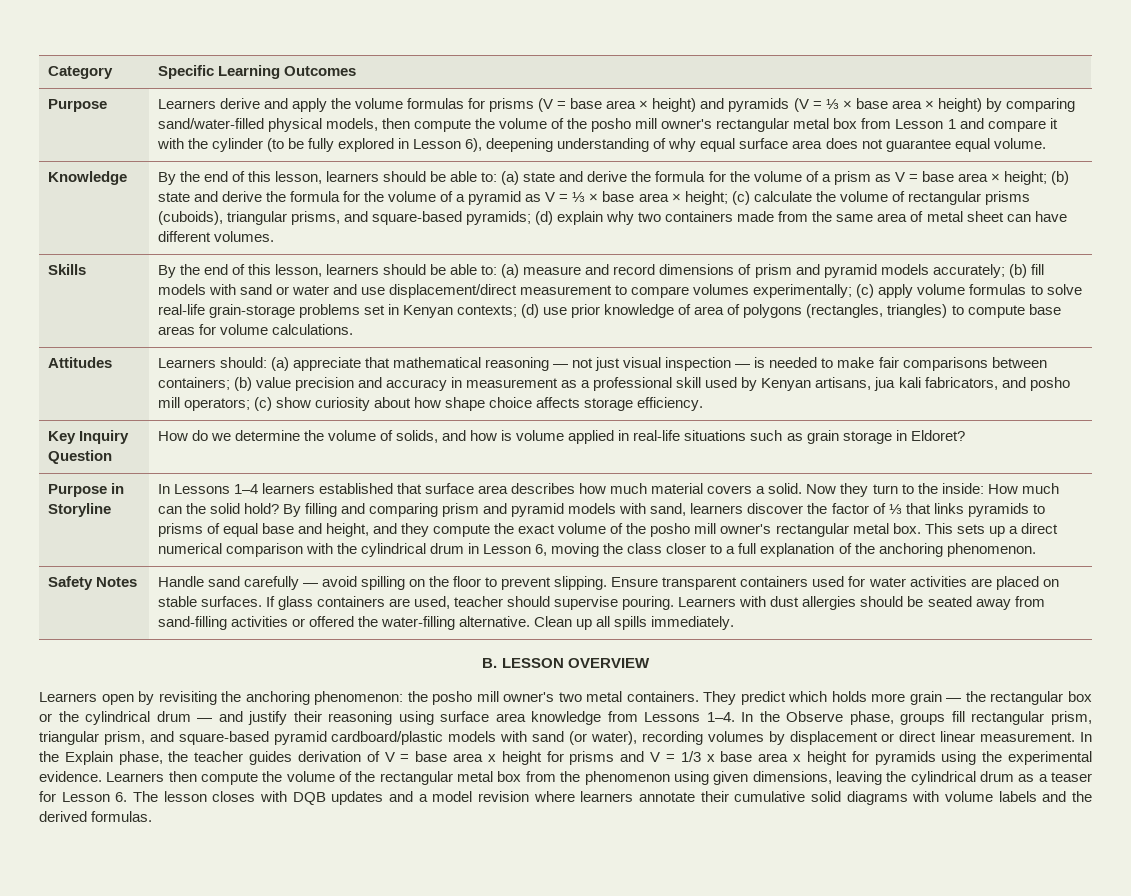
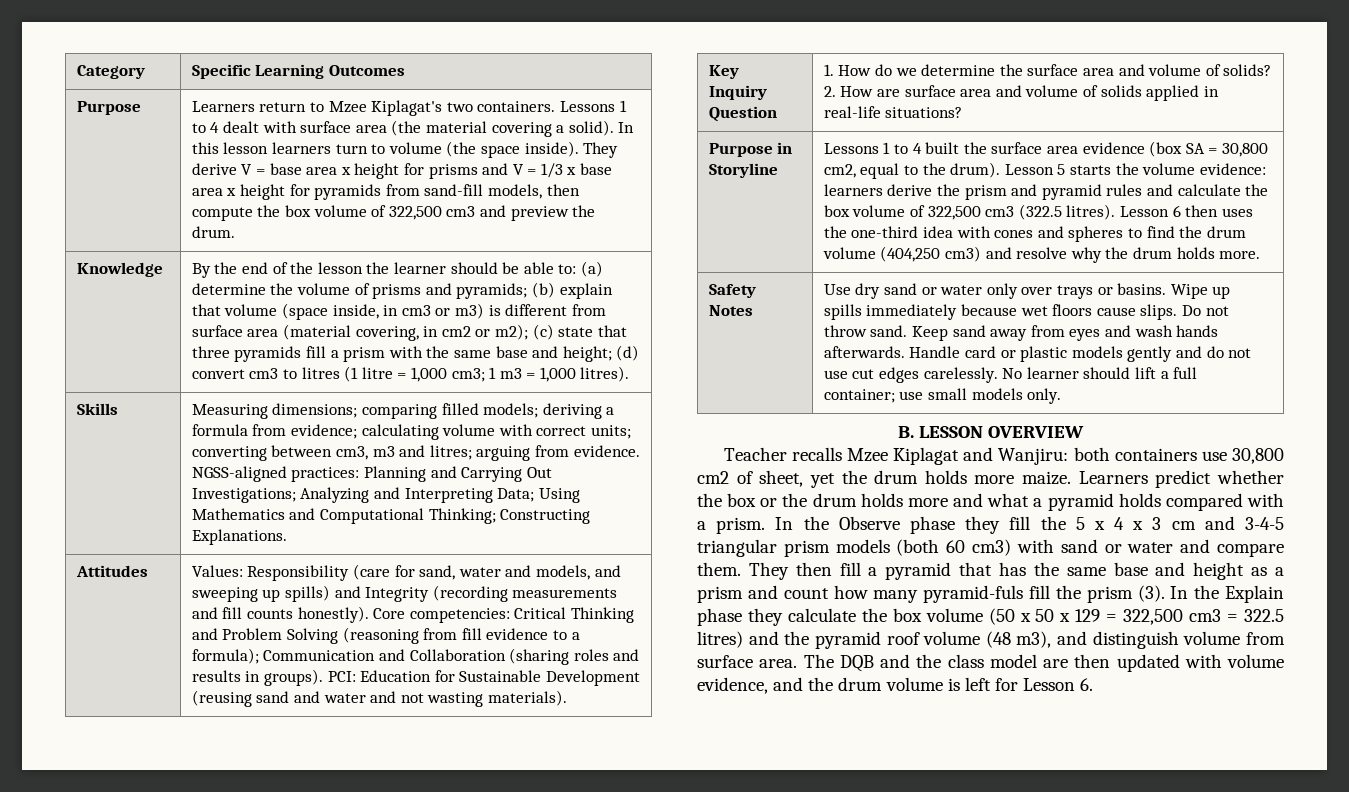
[219,98,1075,112] [157,118,1058,132] [156,138,1046,152] [47,171,127,185] [157,171,1070,185] [157,191,1030,205] [157,211,1067,225] [157,231,274,242] [47,264,86,275] [157,264,1044,278] [157,284,1082,298] [157,304,1061,318] [157,324,353,335] [47,357,112,368] [157,357,1047,371] [157,377,1070,391] [157,397,704,411] [47,430,129,444] [47,450,112,464] [157,430,965,444] [47,483,124,497] [47,503,111,517] [157,483,1059,497] [157,503,1045,517] [157,523,1058,537] [157,543,1036,557] [47,576,137,590] [157,576,1059,590] [157,596,1045,610] [157,616,735,630] [482,658,650,668] [39,691,1092,705] [39,711,1092,725] [39,731,1093,745] [39,751,380,765] derive and apply the volume formulas for prisms (V = base area × height) and pyramids (V = ⅓ × base area × height) by comparing sand/water-filled physical models, then compute the volume of the posho mill owner's rectangular metal box from Lesson 1 and compare it with the cylinder (to be fully explored in Lesson 6), deepening understanding of why equal surface area does not guarantee equal volume. // Knowledge | By the end of this lesson, learners should be able to: (a) state and derive the formula for the volume of a prism as V = base area × height; (b) state and derive the formula for the volume of a pyramid as V = ⅓ × base area × height; (c) calculate the volume of rectangular prisms (cuboids), triangular prisms, and square-based pyramids; (d) explain why two containers made from the same area of metal sheet can have different volumes. // Skills | By the end of this lesson, learners should be able to: (a) measure and record dimensions of prism and pyramid models accurately; (b) fill models with sand or water and use displacement/direct measurement to compare volumes experimentally; (c) apply volume formulas to solve real-life grain-storage problems set in Kenyan contexts; (d) use prior knowledge of area of polygons (rectangles, triangles) to compute base areas for volume calculations. // Attitudes | Learners should: (a) appreciate that mathematical reasoning — not just visual inspection — is needed to make fair comparisons between containers; (b) value precision and accuracy in measurement as a professional skill used by Kenyan artisans, jua kali fabricators, and posho mill operators; (c) show curiosity about how shape choice affects storage efficiency. // Key Inquiry Question | How do we determine the volume of solids, and how is volume applied in real-life situations such as grain storage in Eldoret? // Purpose in Storyline | In Lessons 1–4 learners established that surface area describes how much material covers a solid. Now they turn to the inside: How much can the solid hold? By filling and comparing prism and pyramid models with sand, learners discover the factor of ⅓ that links pyramids to prisms of equal base and height, and they compute the exact volume of the posho mill owner's rectangular metal box. This sets up a direct numerical comparison with the cylindrical drum in Lesson 6, moving the class closer to a full explanation of the anchoring phenomenon. // Safety Notes | Handle sand carefully — avoid spilling on the floor to prevent slipping. Ensure transparent containers used for water activities are placed on stable surfaces. If glass containers are used, teacher should supervise pouring. Learners with dust allergies should be seated away from sand-filling activities or offered the water-filling alternative. Clean up all spills immediately. // B. LESSON OVERVIEW // Learners open by revisiting the anchoring phenomenon: the posho mill owner's two metal containers. They predict which holds more grain — the rectangular box or the cylindrical drum — and justify their reasoning using surface area knowledge from Lessons 1–4. In the Observe phase, groups fill rectangular prism, triangular prism, and square-based pyramid cardboard/plastic models with sand (or water), recording volumes by displacement or direct linear measurement. In the Explain phase, the teacher guides derivation of -> [259,100,627,116] [191,120,635,137] [191,141,619,158] [191,163,237,175] return to Mzee Kiplagat's two containers. Lessons 1 to 4 dealt with surface area (the material covering a solid). In this lesson learners turn to volume (the space inside). They derive
[941,751,1092,765] [39,771,1092,785] [39,791,1092,805] [39,811,153,822] using the experimental evidence. Learners then compute the volume of the rectangular metal box from the phenomenon using given dimensions, leaving the cylindrical drum as a teaser for Lesson 6. The lesson closes with DQB updates and a model revision where learners annotate their cumulative solid diagrams with volume labels and the derived formulas. -> [385,184,580,199] [191,205,596,221] [191,226,235,238] [76,262,163,277] [191,261,603,278] [191,282,613,299] [191,303,606,320] [191,324,627,341] [191,345,640,362] [191,366,630,382] [76,403,118,415] [191,403,615,419] [191,424,631,440] [191,445,640,461] [191,466,552,482] [191,487,580,503] [191,508,591,524] [191,529,287,545] [75,565,148,577] [191,564,621,581] [191,585,618,602] [191,606,634,623] [191,627,580,644] [191,648,640,665] [191,669,640,686] [191,690,567,707] [708,65,739,79] [708,85,767,100] [708,106,777,122] [823,64,1272,76] [823,85,1219,101] [823,106,963,118] [708,142,793,157] [708,163,778,178] [823,141,1268,157] [823,162,1266,179] [823,184,1269,200] [823,204,1253,220] [823,226,1246,242] [822,246,1261,263] [708,284,756,298] [708,305,753,316] [823,283,1231,299] [823,304,1229,320] [823,325,1219,341] [823,346,1252,362] [823,367,1198,383] [823,388,1062,404] [897,426,1085,438] [723,447,1284,465] [697,470,1284,488] [697,493,1284,511] [697,516,1284,534] [697,539,1284,557] [697,562,1284,580] [697,585,1284,603] [697,608,1284,626] [697,631,1285,649] [697,654,1284,672] [697,677,1094,694] from sand-fill models, then compute the box volume of 322,500 cm3 and preview the drum. // Knowledge | By the end of the lesson the learner should be able to: (a) determine the volume of prisms and pyramids; (b) explain that volume (space inside, in cm3 or m3) is different from surface area (material covering, in cm2 or m2); (c) state that three pyramids fill a prism with the same base and height; (d) convert cm3 to litres (1 litre = 1,000 cm3; 1 m3 = 1,000 litres). // Skills | Measuring dimensions; comparing filled models; deriving a formula from evidence; calculating volume with correct units; converting between cm3, m3 and litres; arguing from evidence. NGSS-aligned practices: Planning and Carrying Out Investigations; Analyzing and Interpreting Data; Using Mathematics and Computational Thinking; Constructing Explanations. // Attitudes | Values: Responsibility (care for sand, water and models, and sweeping up spills) and Integrity (recording measurements and fill counts honestly). Core competencies: Critical Thinking and Problem Solving (reasoning from fill evidence to a formula); Communication and Collaboration (sharing roles and results in groups). PCI: Education for Sustainable Development (reusing sand and water and not wasting materials). // Key Inquiry Question | 1. How do we determine the surface area and volume of solids? 2. How are surface area and volume of solids applied in real-life situations? // Purpose in Storyline | Lessons 1 to 4 built the surface area evidence (box SA = 30,800 cm2, equal to the drum). Lesson 5 starts the volume evidence: learners derive the prism and pyramid rules and calculate the box volume of 322,500 cm3 (322.5 litres). Lesson 6 then uses the one-third idea with cones and spheres to find the drum volume (404,250 cm3) and resolve why the drum holds more. // Safety Notes | Use dry sand or water only over trays or basins. Wipe up spills immediately because wet floors cause slips. Do not throw sand. Keep sand away from eyes and wash hands afterwards. Handle card or plastic models gently and do not use cut edges carelessly. No learner should lift a full container; use small models only. // B. LESSON OVERVIEW // Teacher recalls Mzee Kiplagat and Wanjiru: both containers use 30,800 cm2 of sheet, yet the drum holds more maize. Learners predict whether the box or the drum holds more and what a pyramid holds compared with a prism. In the Observe phase they fill the 5 x 4 x 3 cm and 3-4-5 triangular prism models (both 60 cm3) with sand or water and compare them. They then fill a pyramid that has the same base and height as a prism and count how many pyramid-fuls fill the prism (3). In the Explain phase they calculate the box volume (50 x 50 x 129 = 322,500 cm3 = 322.5 litres) and the pyramid roof volume (48 m3), and distinguish volume from surface area. The DQB and the class model are then updated with volume evidence, and the drum volume is left for Lesson 6.

